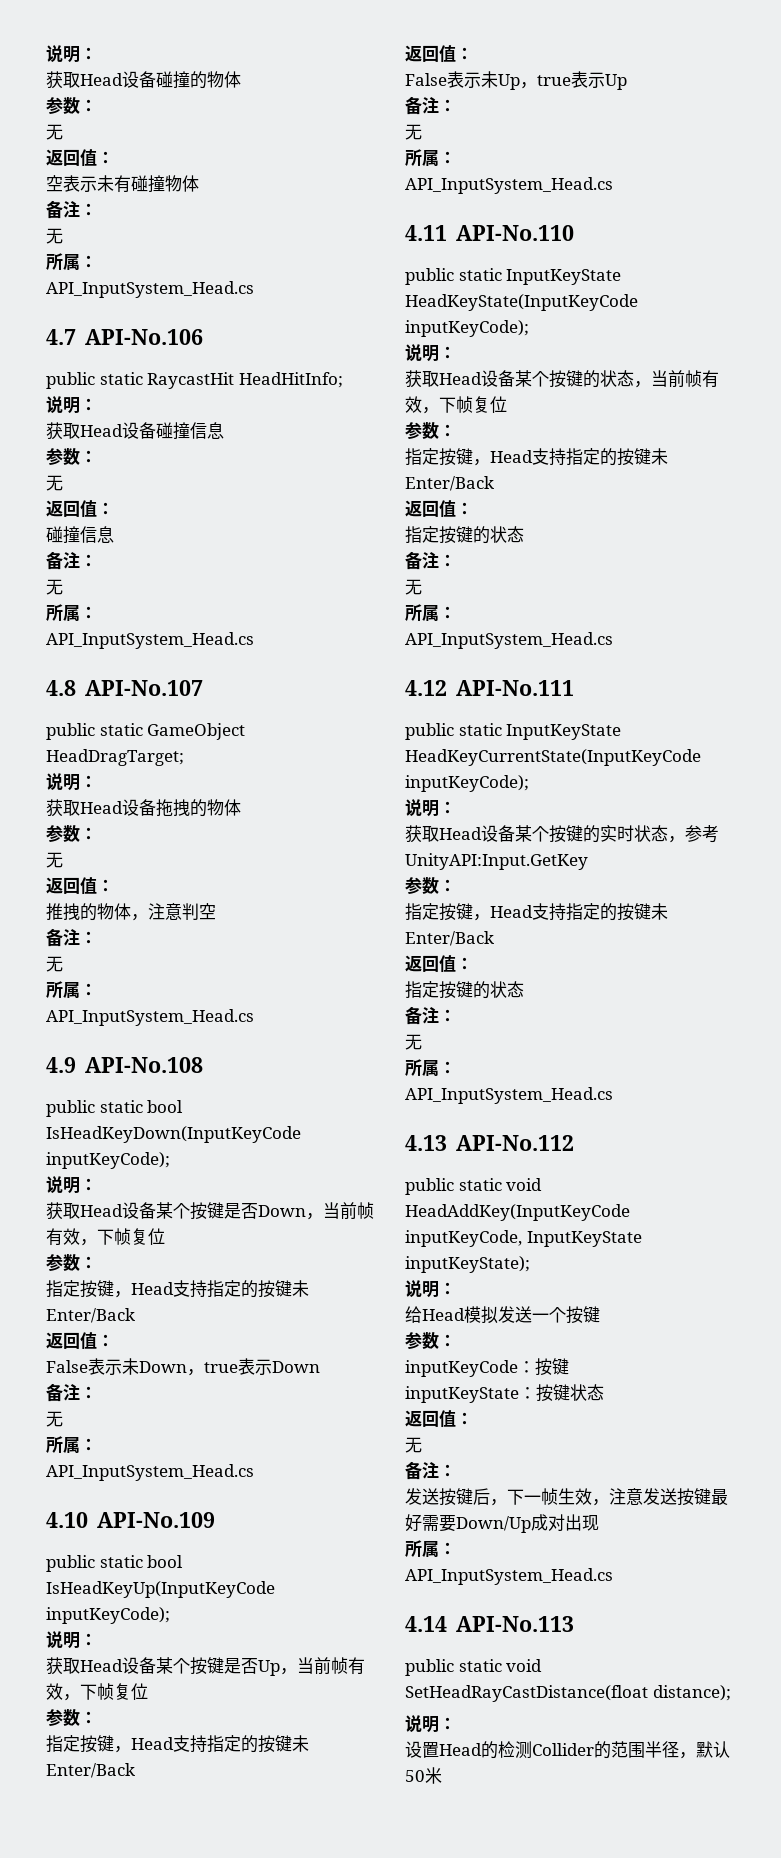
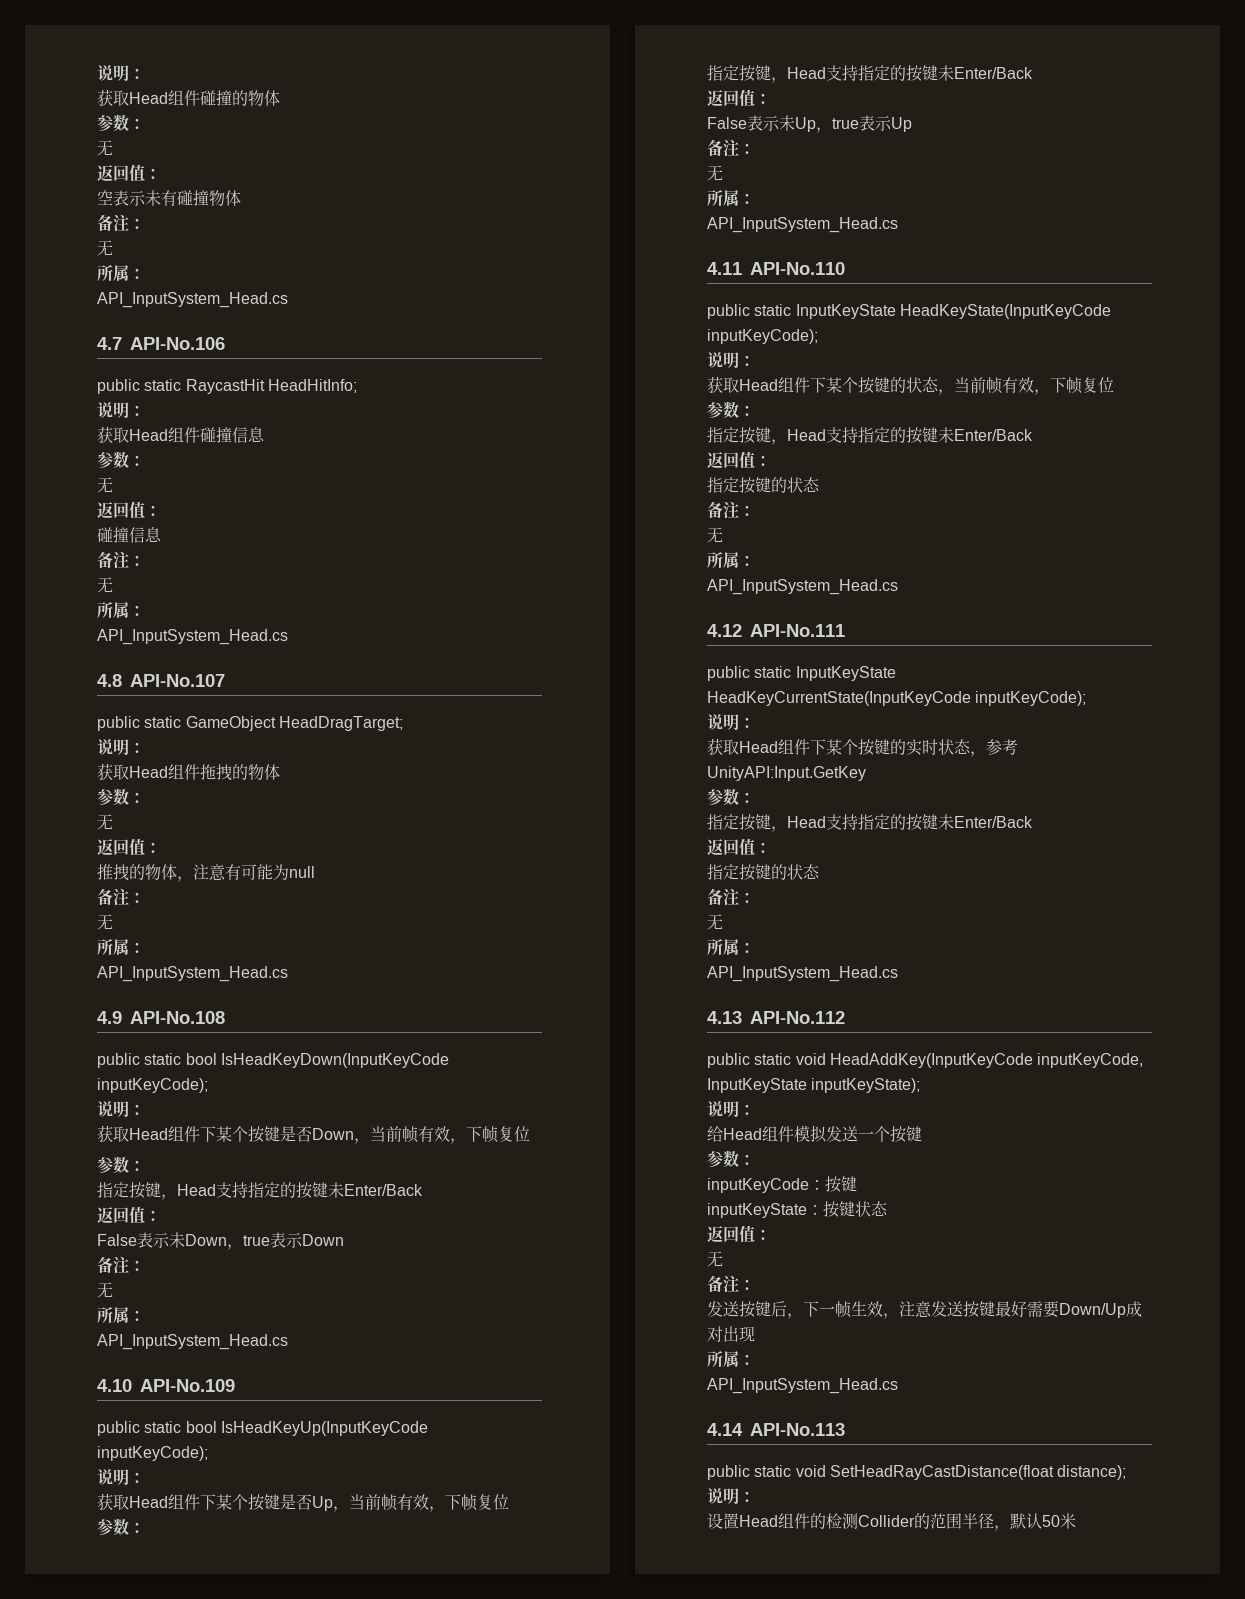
[46,45,97,63] [46,71,156,89] 说明： // 获取Head设备 -> [97,65,145,81] [97,89,200,106] 说明： // 获取Head组件
[122,422,156,439] 设备 -> [168,427,200,443] 组件
[122,799,156,816] 设备 -> [168,764,200,780] 组件
[182,903,216,920] 判空 -> [225,864,315,880] 有可能为null
[122,1202,156,1219] 设备 -> [168,1126,216,1142] 组件下
[122,1657,156,1674] 设备 -> [168,1494,216,1510] 组件下
[481,370,515,387] 设备 -> [778,377,826,393] 组件下
[481,825,515,842] 设备 -> [778,739,826,755] 组件下
(465, 1314) none -> [762,1126,794,1142] 组件
(482, 1749) none -> [778,1513,810,1529] 组件

